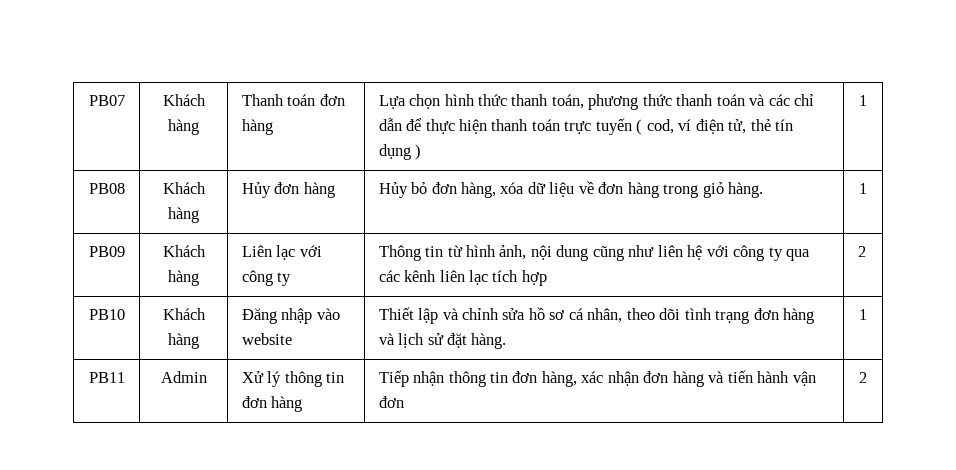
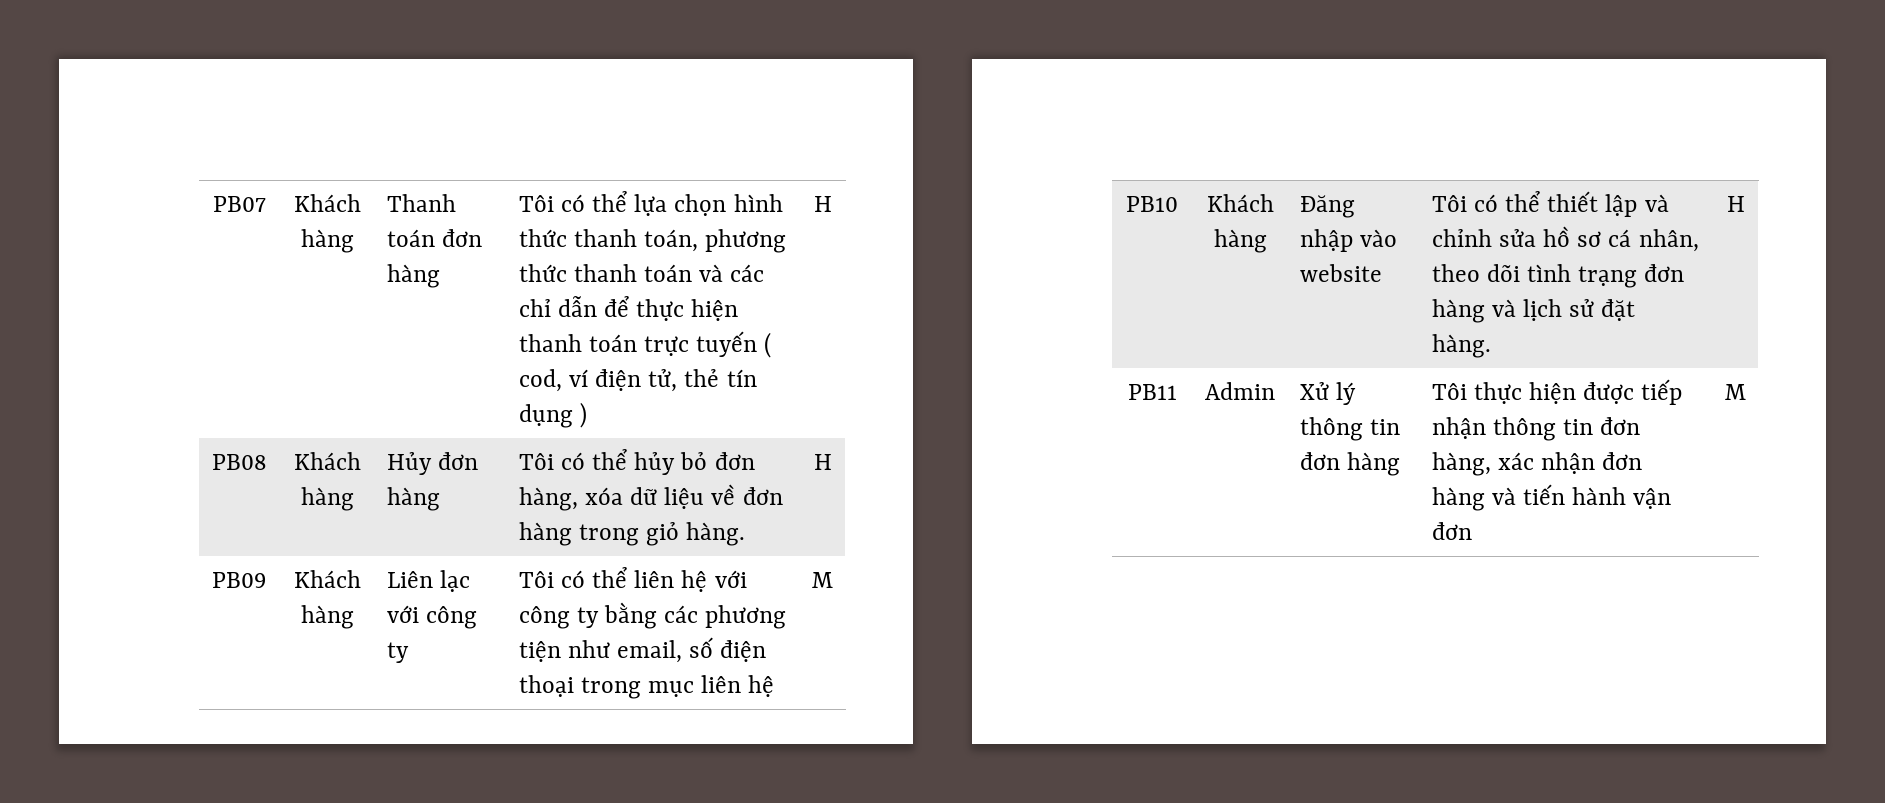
[378,95,406,109] Lựa -> [518,191,668,216] Tôi có thể lựa
[859,95,867,106] 1 -> [813,196,832,212] H
[378,182,408,198] Hủy -> [518,449,676,475] Tôi có thể hủy
[859,183,867,194] 1 -> [813,454,832,470] H
[378,245,655,261] Thông tin từ hình ảnh, nội dung cũng như -> [518,567,628,588] Tôi có thể
[785,249,810,261] [378,270,547,286] [857,246,866,257] qua các kênh liên lạc tích hợp | 2 -> [604,602,787,629] [518,637,767,663] [518,675,775,699] [812,572,833,588] bằng các phương tiện như email, số điện thoại trong mục liên hệ | M
[378,307,414,320] Thiết -> [1431,191,1599,212] Tôi có thể thiết
[859,309,867,320] 1 -> [1726,196,1745,212] H
[378,370,409,387] Tiếp -> [1431,379,1683,405] Tôi thực hiện được tiếp
[859,372,867,383] 2 -> [1725,384,1746,400] M

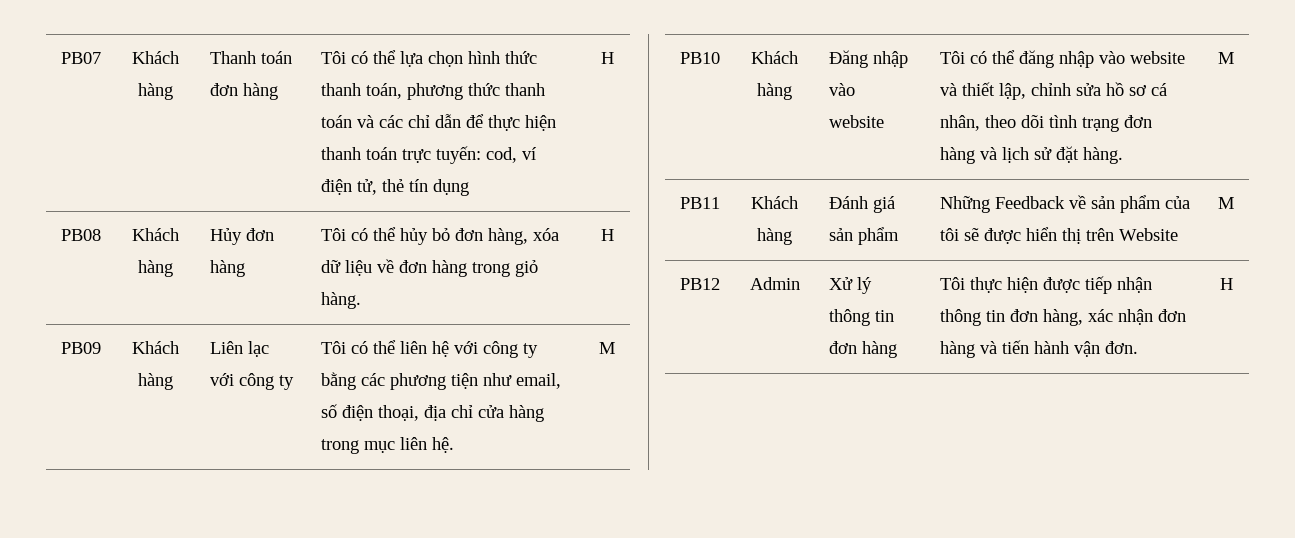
[696,331,772,358] tuyến ( -> [435,146,481,164] tuyến:
[580,402,588,428] ) -> (469, 187) none
[518,675,574,697] thoại -> [377,405,544,422] thoại, địa chỉ cửa hàng
[748,675,775,697] hệ -> [431,437,454,453] hệ.
[1547,191,1669,217] thiết lập và -> [1018,50,1185,68] [939,82,1026,100] đăng nhập vào website và thiết lập,
[1726,196,1745,212] H -> [1218,52,1234,64] M
(1177, 392) none -> [751,196,798,209] [757,228,792,245] [828,196,895,213] [828,227,899,245] [939,195,1190,213] [939,227,1178,244] [1218,197,1234,209] [679,278,720,290] | Khách hàng | Đánh giá sản phẩm | Những Feedback về sản phẩm của tôi sẽ được hiển thị trên Website | M // PB12
[1431,522,1472,540] [1725,384,1746,400] đơn | M -> [1104,341,1138,354] [1219,278,1233,290] đơn. | H

